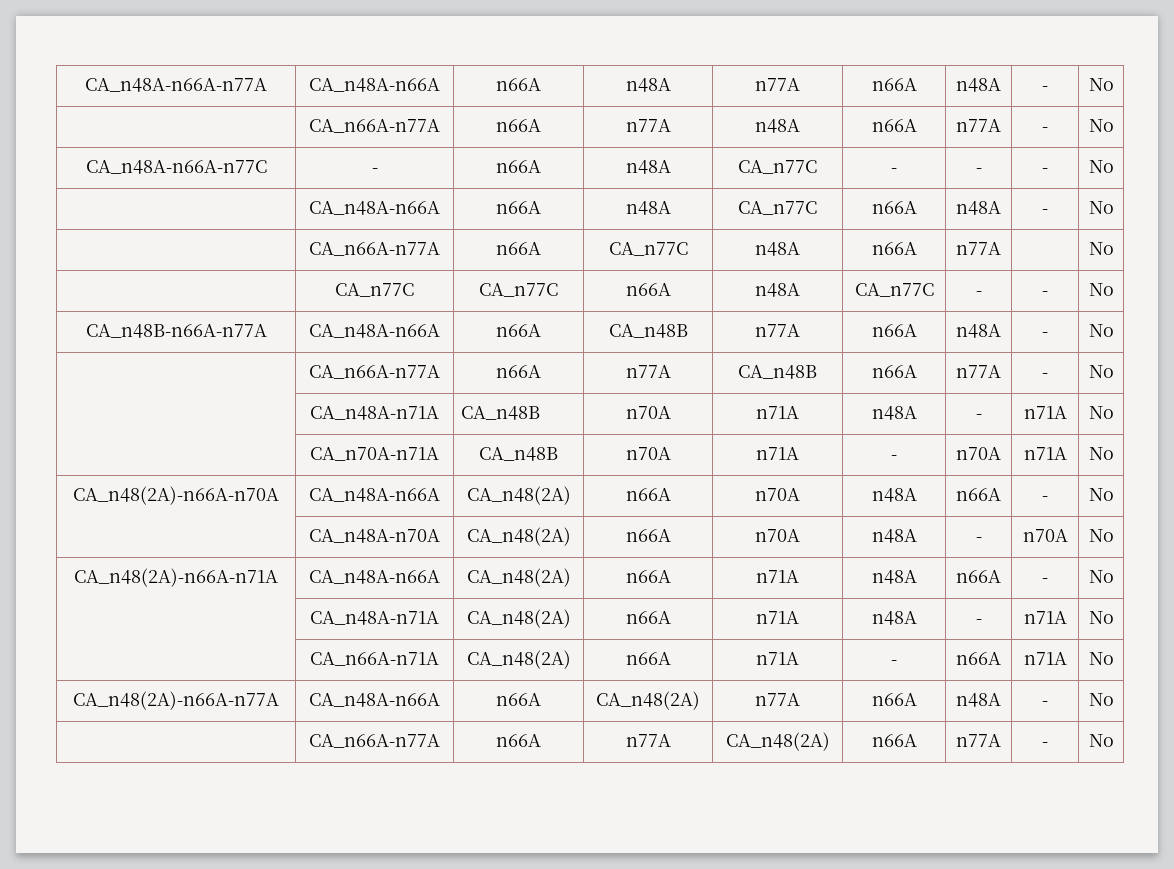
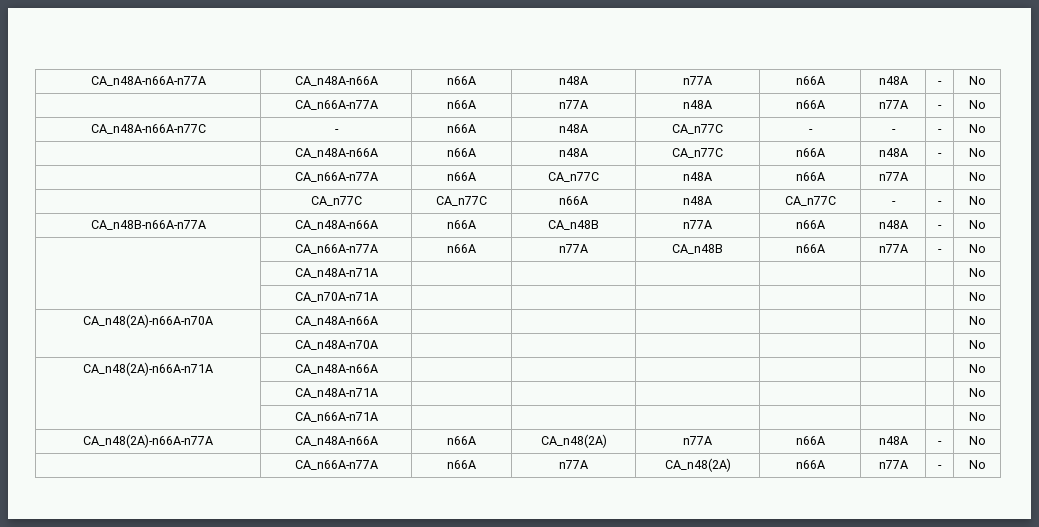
[460,406,540,420] [625,406,671,419] [756,406,799,419] [871,406,917,420] [975,414,982,419] [1023,406,1067,419] [1088,406,1114,419] [310,447,439,461] [479,447,558,461] [625,447,671,460] [756,447,799,460] [891,455,897,460] [956,447,1001,460] [1023,447,1067,460] [1088,447,1114,460] [73,486,279,505] [309,488,440,502] [466,486,571,505] [625,488,671,501] [755,488,800,501] [871,488,917,502] [956,488,1001,501] [1042,496,1048,501] [1088,488,1114,501] [309,529,440,543] [466,527,571,546] [625,529,671,542] [755,529,800,542] [871,529,917,543] [975,537,982,542] [1022,529,1068,542] [1088,529,1114,542] [74,568,278,587] [309,570,440,584] [466,568,571,587] [625,570,671,583] [756,570,799,583] [871,570,917,584] [956,570,1001,583] [1042,578,1048,583] [1088,570,1114,583] [310,611,439,625] [466,609,571,628] [625,611,671,624] [756,611,799,624] [871,611,917,625] [975,619,982,624] [1023,611,1067,624] [1088,611,1114,624] [310,652,439,666] [466,650,571,669] [625,652,671,665] [756,652,799,665] [891,660,897,665] [956,652,1001,665] [1023,652,1067,665] CA_n48B | n70A | n71A | n48A | - | n71A | No // | CA_n70A-n71A | CA_n48B | n70A | n71A | - | n70A | n71A | No // CA_n48(2A)-n66A-n70A | CA_n48A-n66A | CA_n48(2A) | n66A | n70A | n48A | n66A | - | No // | CA_n48A-n70A | CA_n48(2A) | n66A | n70A | n48A | - | n70A | No // CA_n48(2A)-n66A-n71A | CA_n48A-n66A | CA_n48(2A) | n66A | n71A | n48A | n66A | - | No // | CA_n48A-n71A | CA_n48(2A) | n66A | n71A | n48A | - | n71A | No // | CA_n66A-n71A | CA_n48(2A) | n66A | n71A | - | n66A | n71A -> [968,268,986,277] [294,292,378,302] [968,292,986,301] [83,314,213,328] [294,316,378,326] [968,316,986,325] [294,340,378,350] [968,340,986,349] [83,362,213,376] [294,364,378,374] [968,364,986,373] [294,388,378,398] [968,388,986,397] [294,412,378,422] | | | | | | No // | CA_n70A-n71A | | | | | | | No // CA_n48(2A)-n66A-n70A | CA_n48A-n66A | | | | | | | No // | CA_n48A-n70A | | | | | | | No // CA_n48(2A)-n66A-n71A | CA_n48A-n66A | | | | | | | No // | CA_n48A-n71A | | | | | | | No // | CA_n66A-n71A | | | | | |

